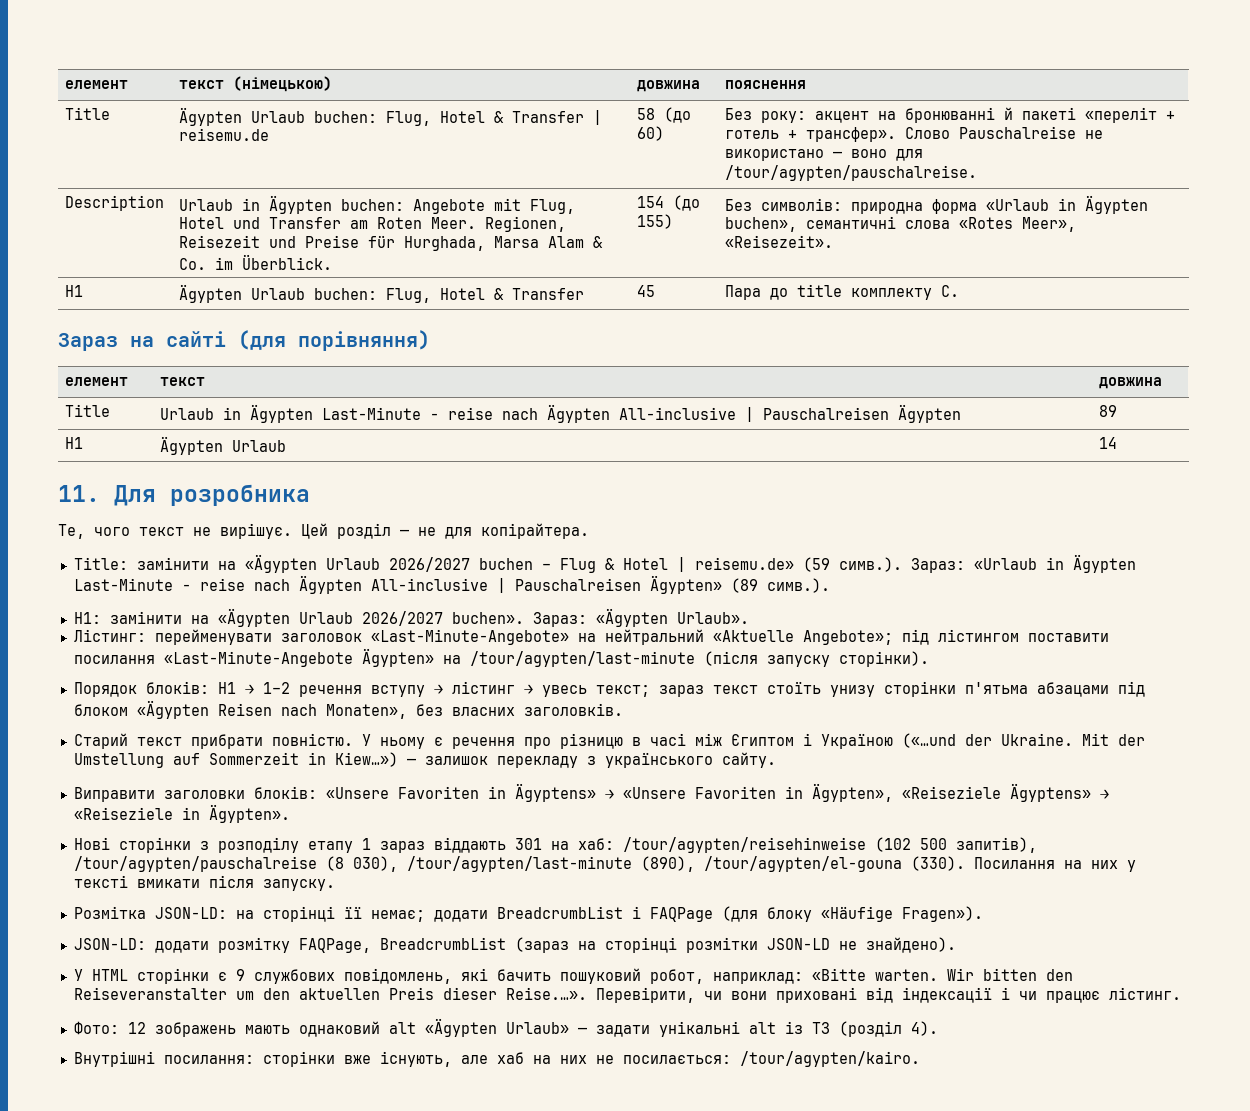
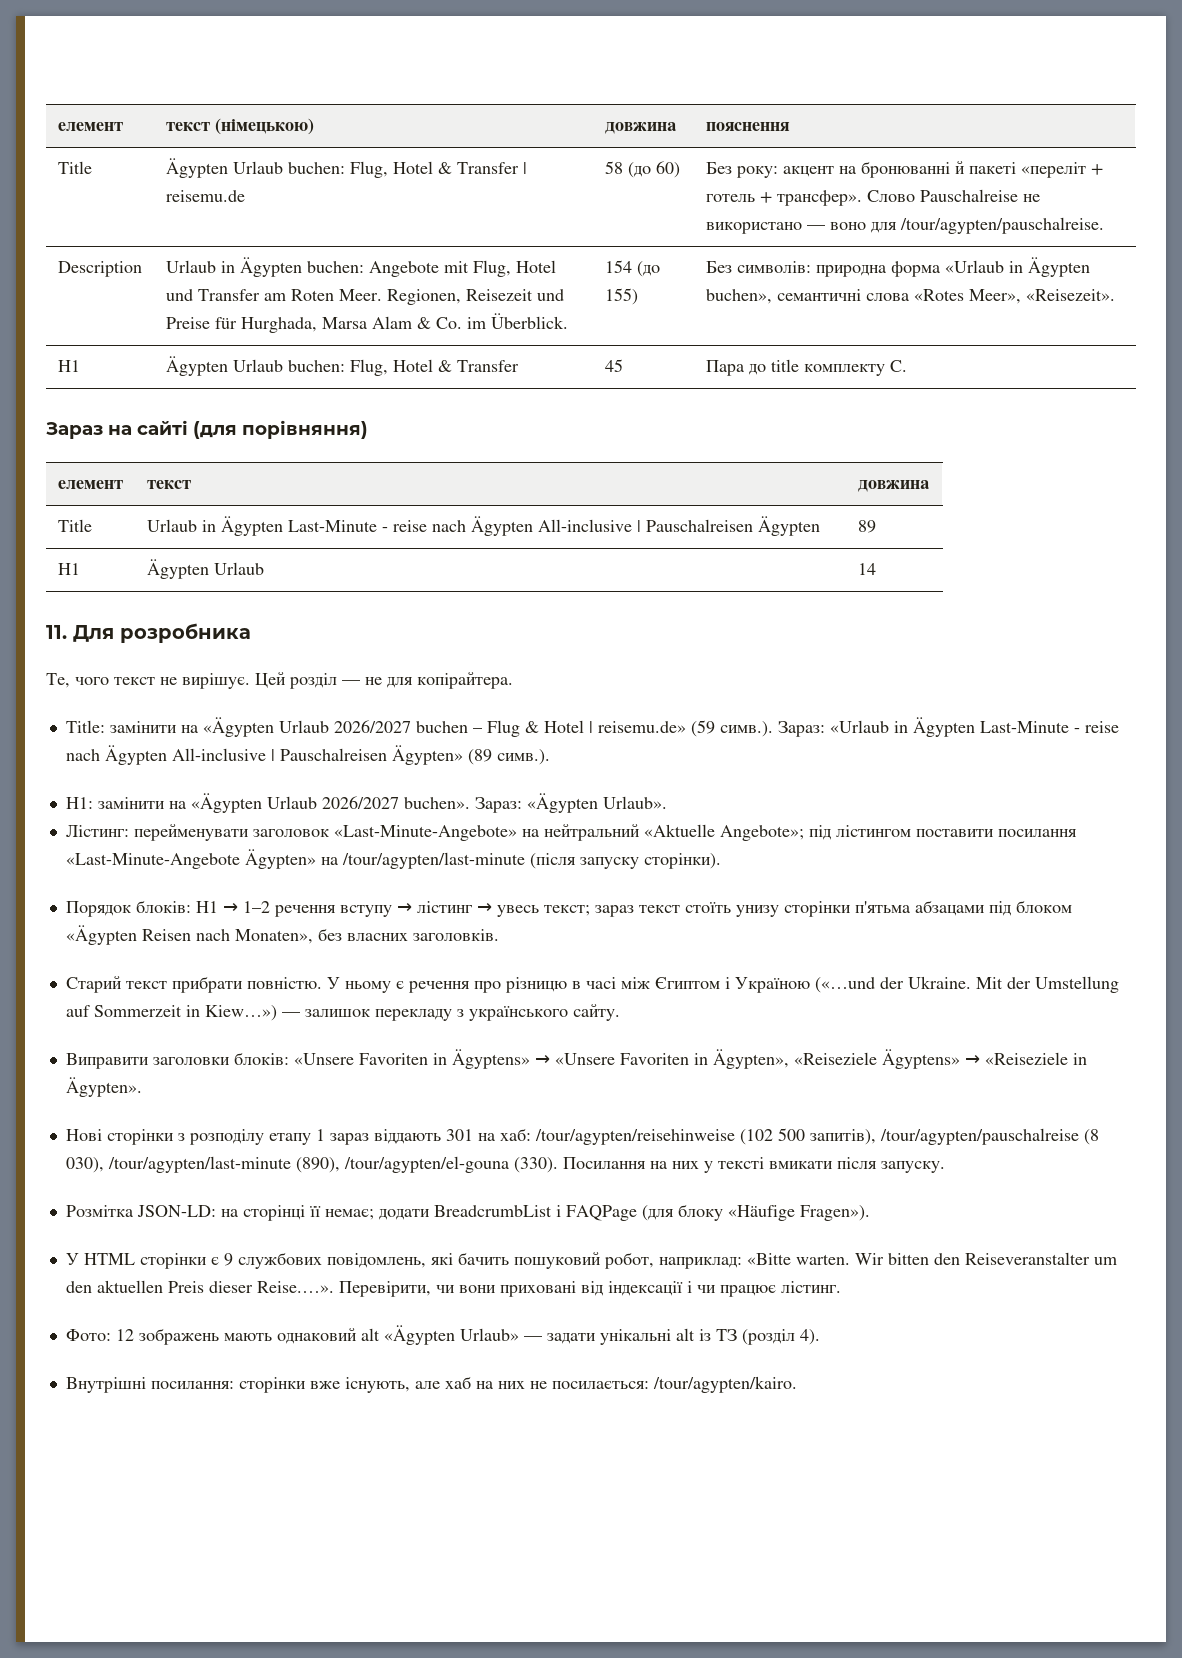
[73,937,956,953] // JSON-LD: додати розмітку FAQPage, BreadcrumbList (зараз на сторінці розмітки JSON-LD не знайдено). -> (870, 1213) none

